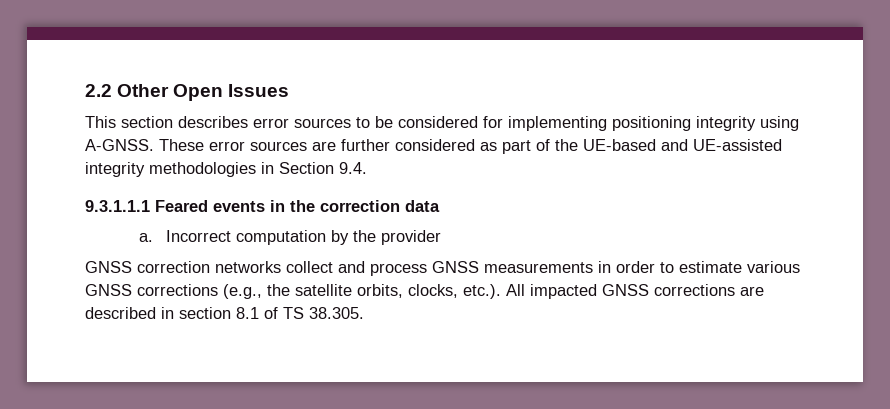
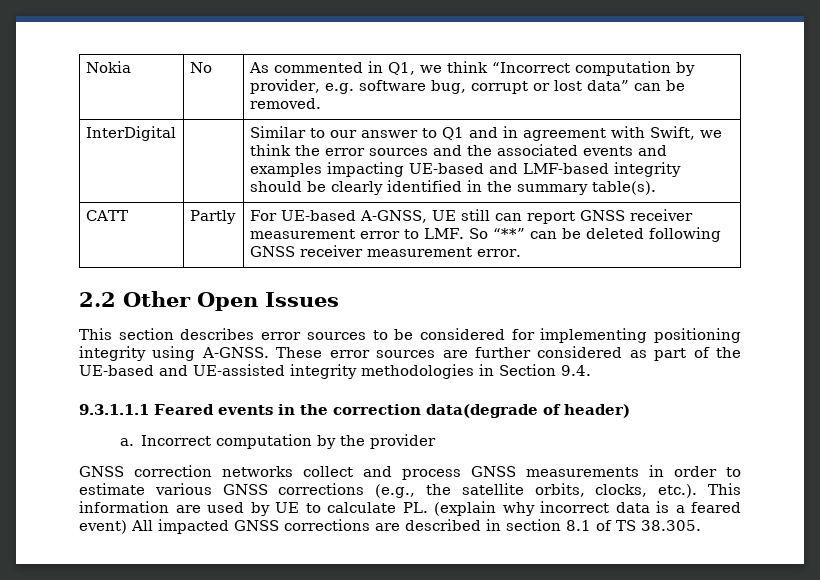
(85, 90) none -> [85,61,131,73] [189,62,212,73] [248,61,695,76] [249,79,685,94] [249,98,321,109] [85,126,176,141] [249,126,722,141] [249,144,667,156] [249,162,681,177] [249,180,656,195] [85,210,128,221] [189,210,236,224] [249,209,693,224] [249,227,721,242] [249,245,521,257] Nokia | No | As commented in Q1, we think “Incorrect computation by provider, e.g. software bug, corrupt or lost data” can be removed. // InterDigital | | Similar to our answer to Q1 and in agreement with Swift, we think the error sources and the associated events and examples impacting UE-based and LMF-based integrity should be clearly identified in the summary table(s). // CATT | Partly | For UE-based A-GNSS, UE still can report GNSS receiver measurement error to LMF. So “**” can be deleted following GNSS receiver measurement error. //
[405,200,440,212] data -> [426,404,630,418] data(degrade of header)
(501, 291) none -> [708,483,741,495] [79,501,741,516] [79,520,127,534] This information are used by UE to calculate PL. (explain why incorrect data is a feared event)

